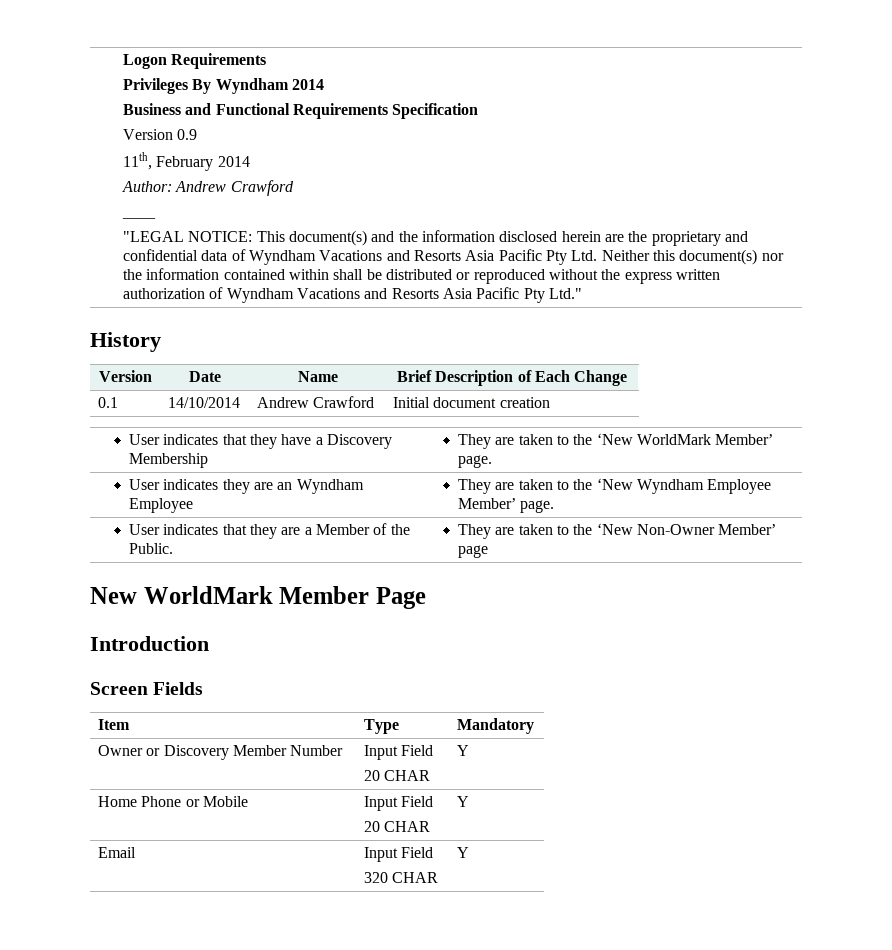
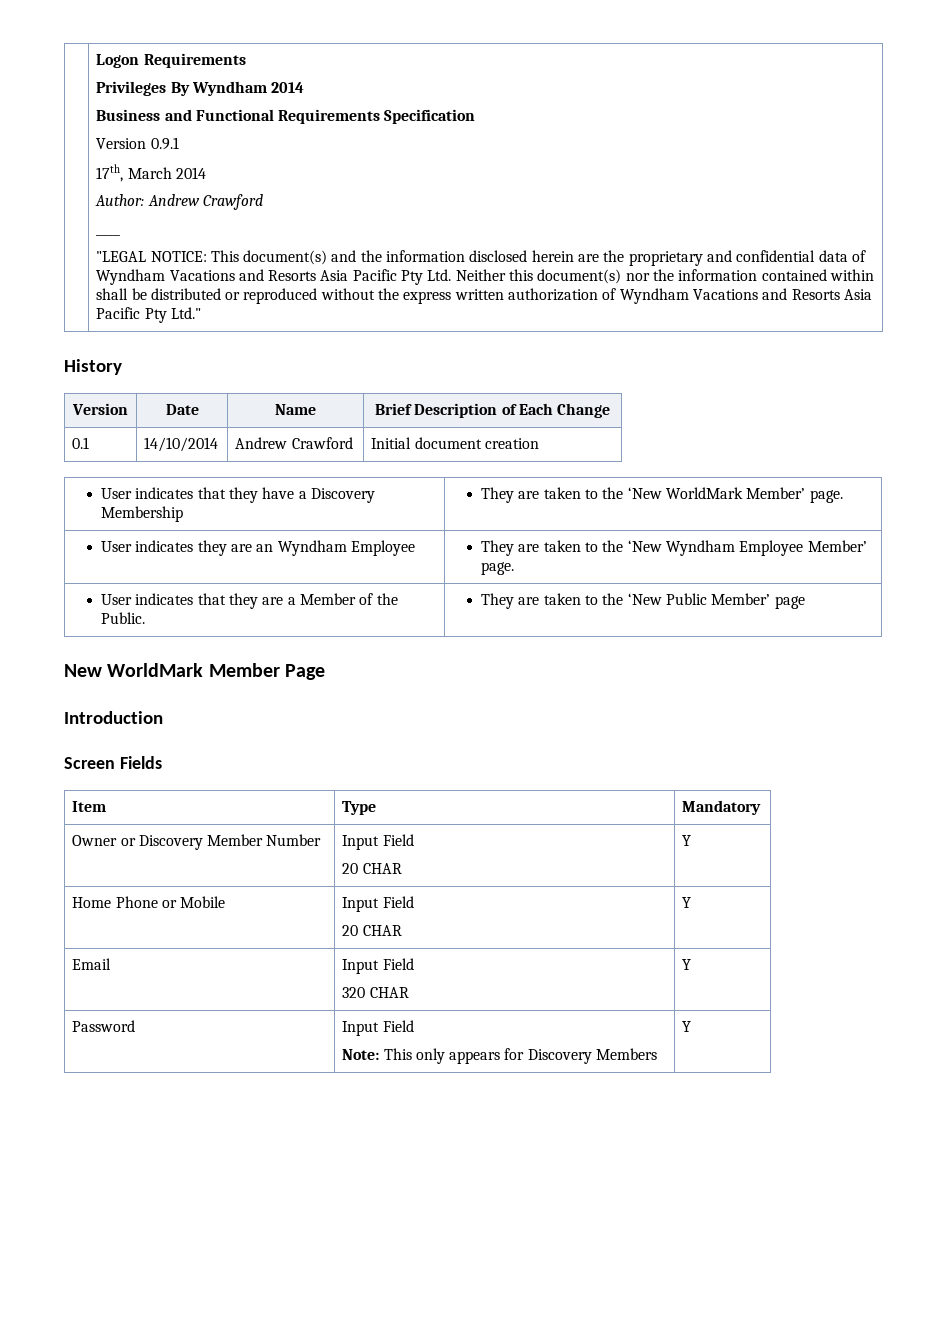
[177,129,198,140] [123,152,214,171] 0.9 // 11th, February -> [150,137,179,150] [96,164,172,182] 0.9.1 // 17th, March
[636,524,715,535] Non-Owner -> [665,593,707,605] Public
(470, 852) none -> [72,1020,136,1032] [342,1020,414,1036] [342,1048,658,1064] [682,1021,692,1032] // Password | Input Field // Note: This only appears for Discovery Members | Y

